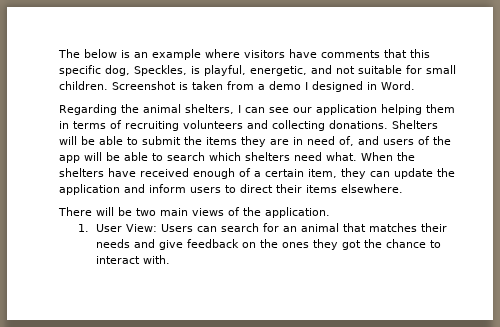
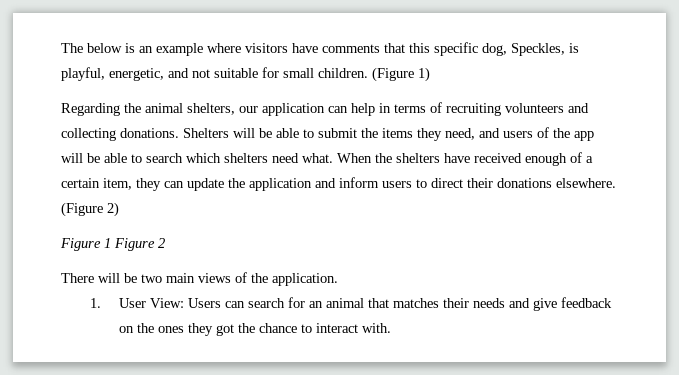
[112,81,415,92] [59,104,455,115] Screenshot is taken from a demo I designed in Word. // Regarding the animal shelters, I can see our application helping them -> [372,67,430,82] [61,103,375,116] (Figure 1) // Regarding the animal shelters, our application can help
[270,136,354,146] are in need of, -> [445,128,475,140] need,
[306,185,337,193] items -> [497,178,552,188] donations
(403, 188) none -> [61,202,119,217] [60,238,165,251] (Figure 2) // Figure 1 Figure 2

